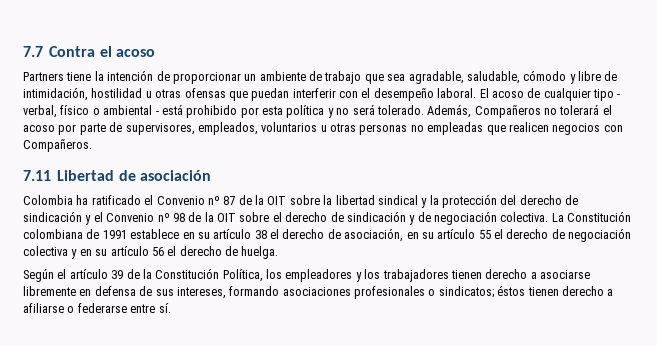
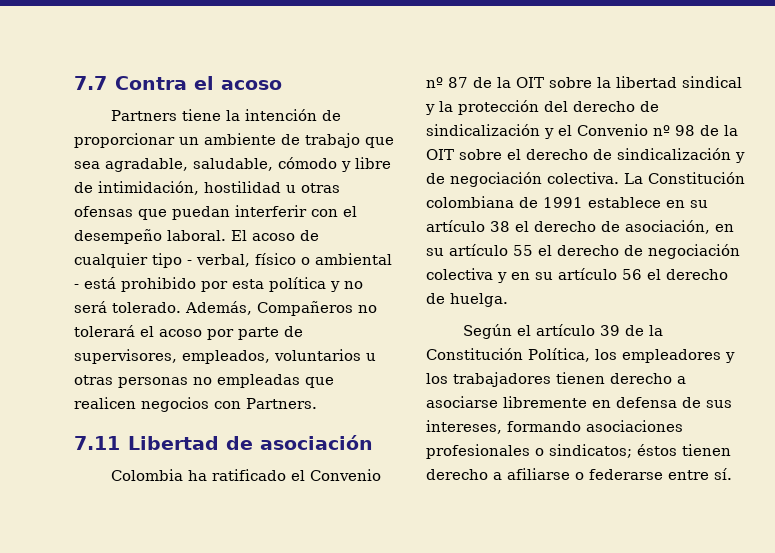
[23,139,92,152] Compañeros. -> [246,398,317,409] Partners.
[23,211,82,222] sindicación -> [426,124,540,136] sindicalización
[346,211,406,222] sindicación -> [617,148,731,160] sindicalización

